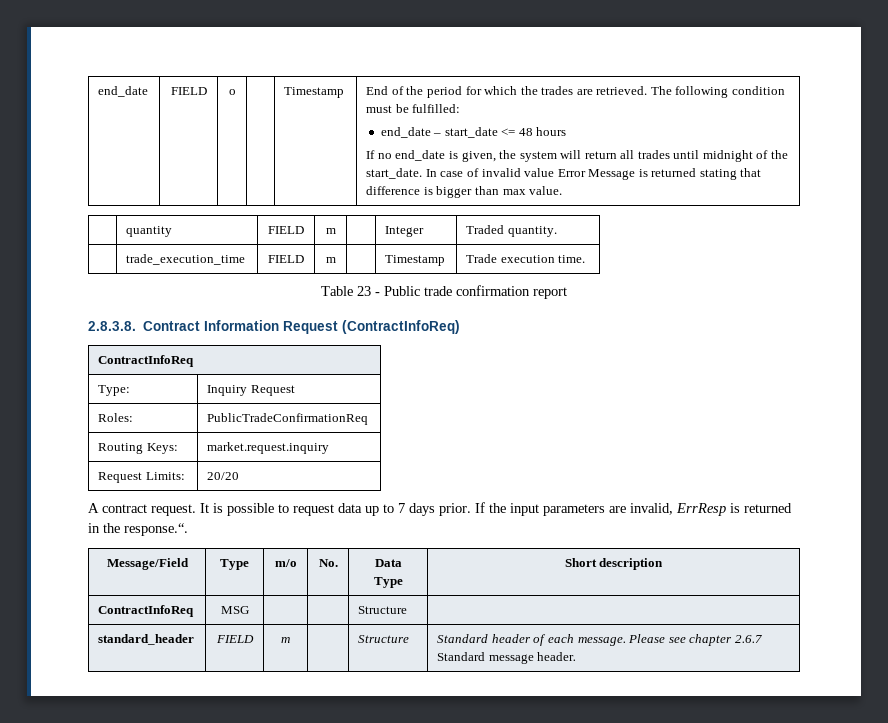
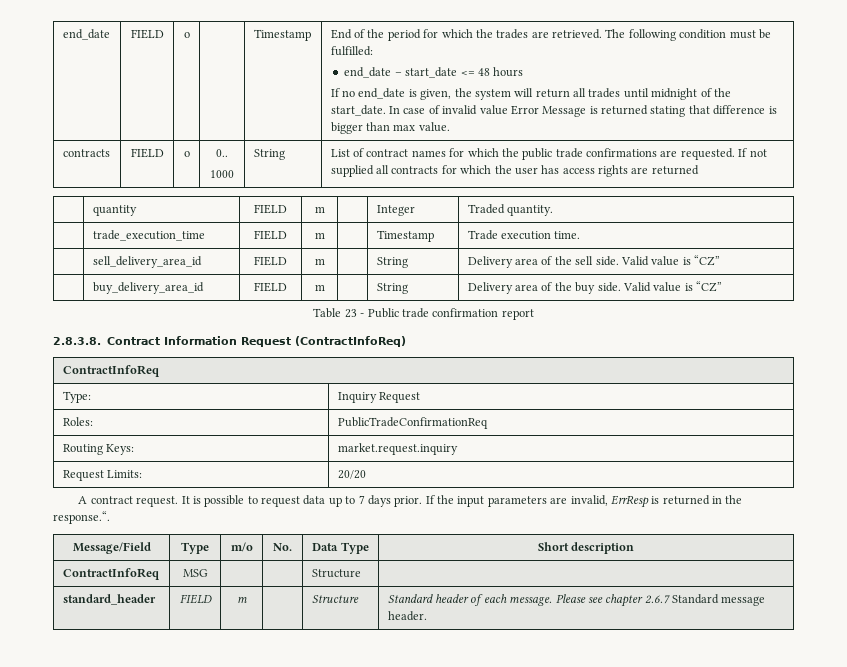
(563, 190) none -> [62,149,110,157] [130,148,164,158] [183,151,190,157] [216,149,228,157] [210,170,234,178] [253,149,285,160] [330,148,767,160] [330,165,699,177] // contracts | FIELD | o | 0.. // 1000 | String | List of contract names for which the public trade confirmations are requested. If not supplied all contracts for which the user has access rights are returned
(586, 259) none -> [92,256,202,268] [254,256,287,266] [314,258,325,265] [376,257,408,268] [467,255,721,268] [92,282,204,294] [254,282,287,292] [314,284,325,291] [376,283,408,294] [467,281,723,294] // | sell_delivery_area_id | FIELD | m | | String | Delivery area of the sell side. Valid value is “CZ” // | buy_delivery_area_id | FIELD | m | | String | Delivery area of the buy side. Valid value is “CZ”

